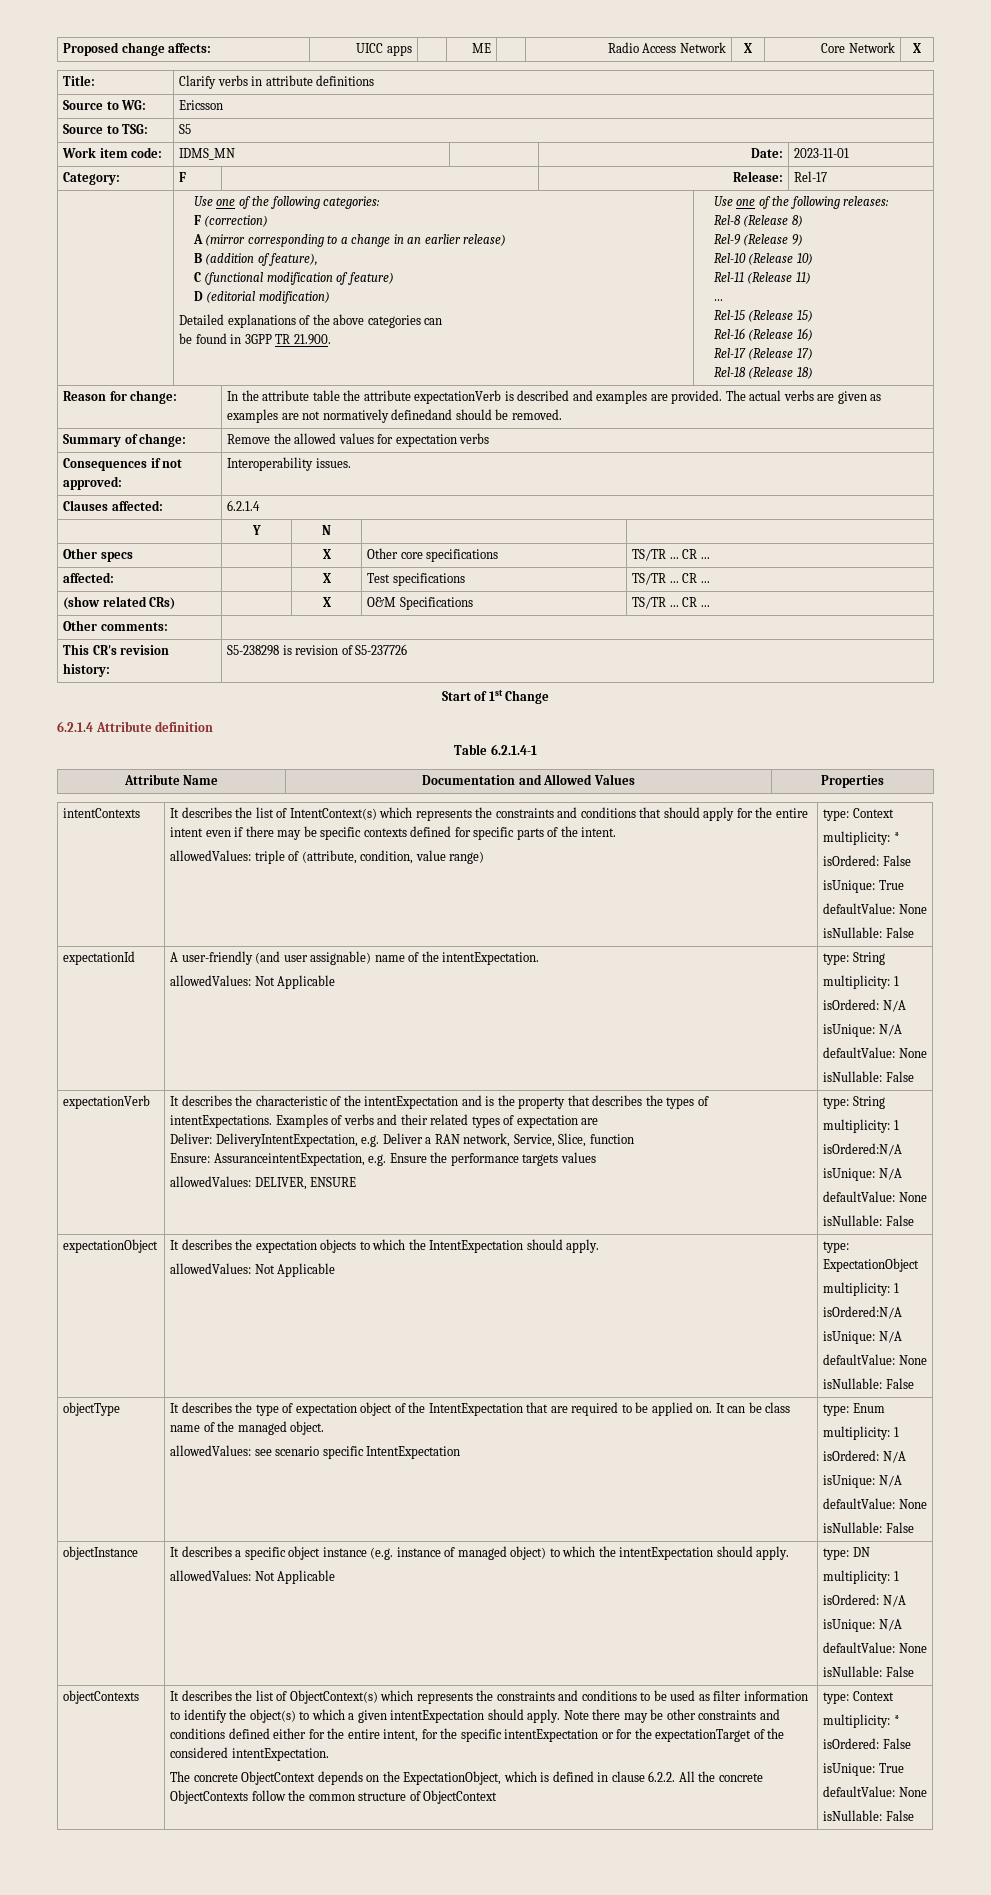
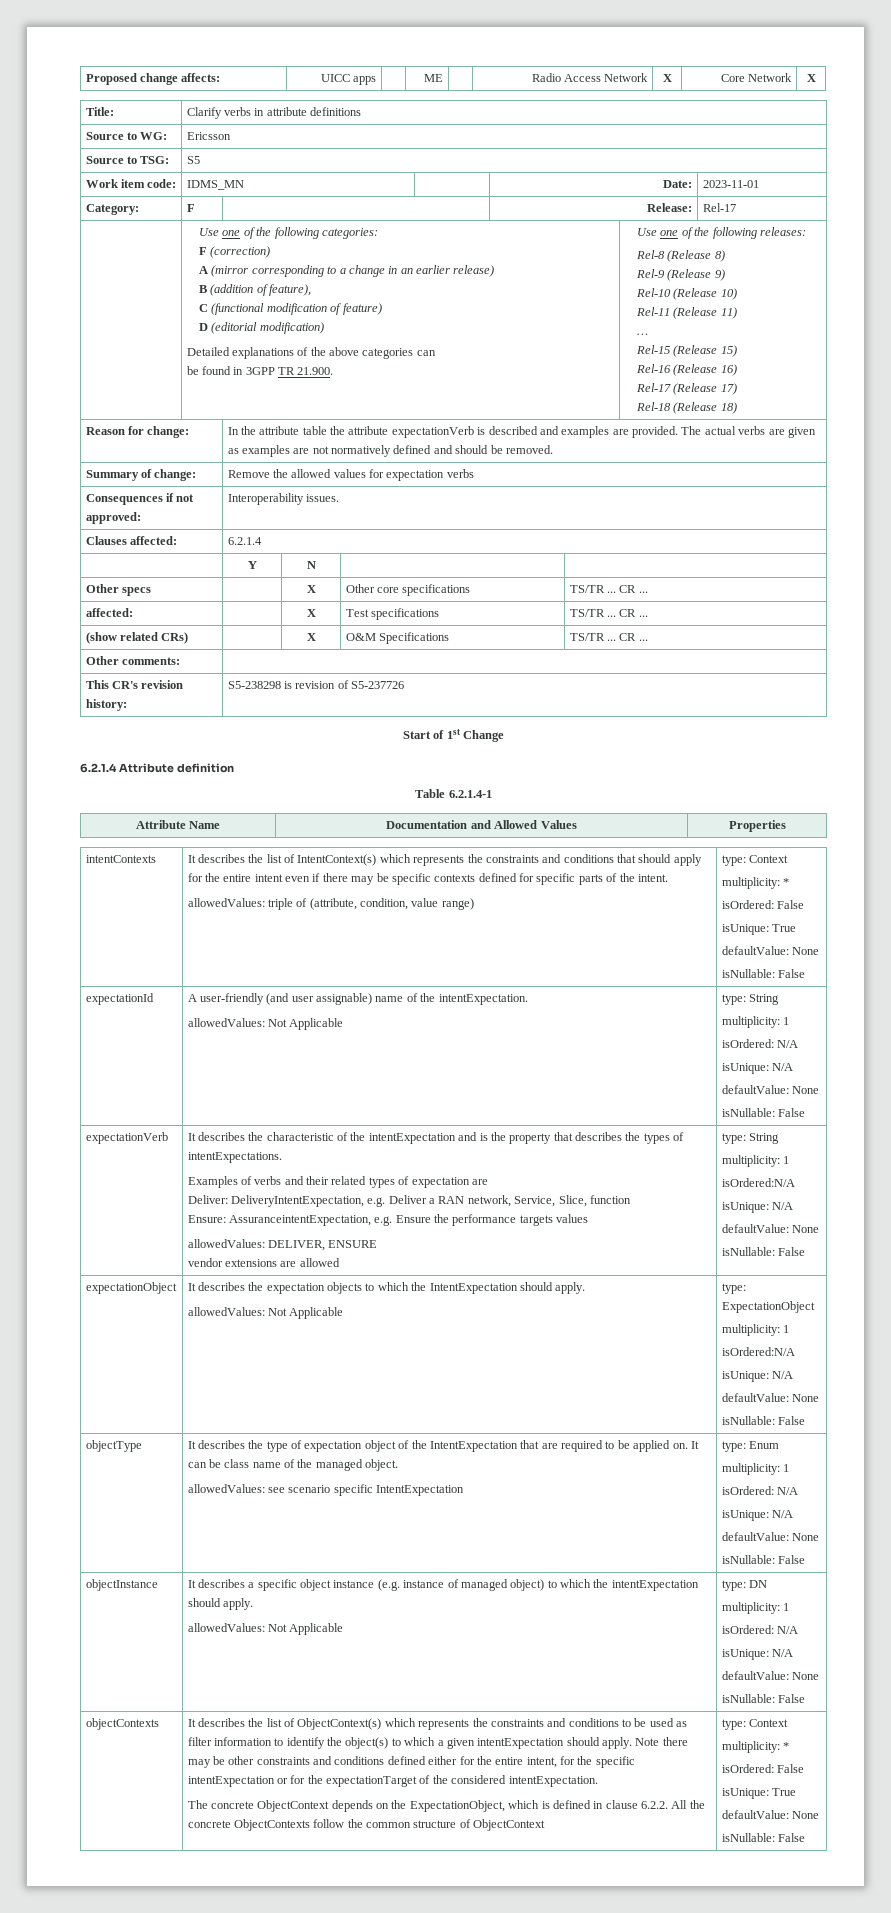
[391,409,453,420] definedand -> [393,445,453,454] defined and
(273, 1121) none -> (282, 1157) //
(357, 1182) none -> [187,1258,340,1267] // vendor extensions are allowed

